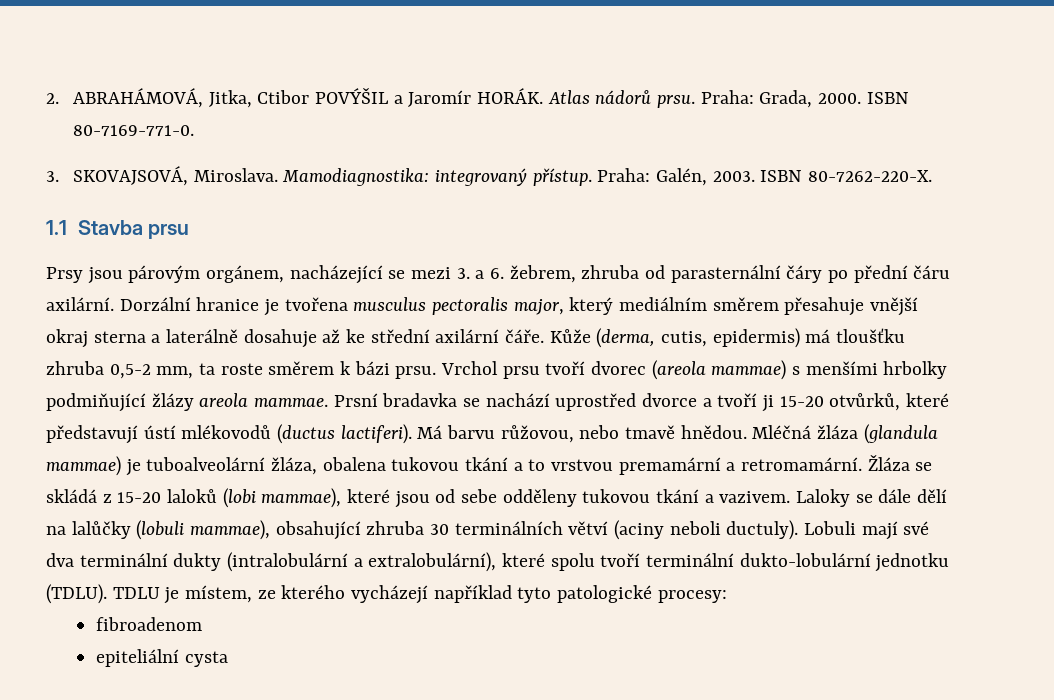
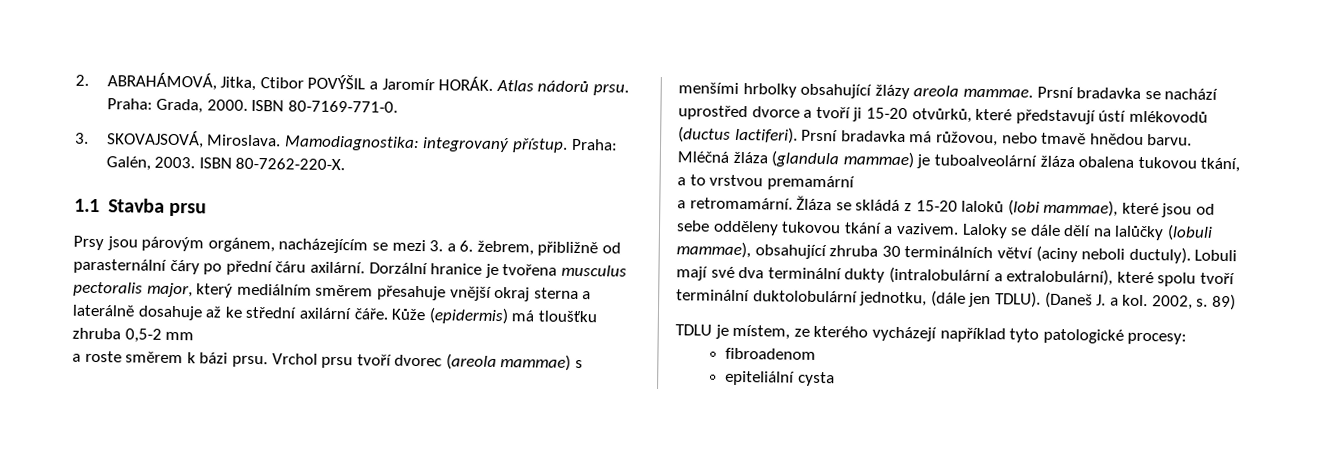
[289,265,383,284] nacházející -> [278,238,369,254] nacházejícím
[581,265,640,279] zhruba -> [537,241,599,257] přibližně
[596,328,800,348] (derma, cutis, epidermis) -> [428,307,509,325] (epidermis)
[156,363,216,379] mm, ta -> [165,331,195,341] [72,353,81,362] mm // a
[46,393,146,412] podmiňující -> [800,83,873,99] obsahující
[417,425,496,439] Má barvu -> [801,129,933,143] Prsní bradavka má
[680,425,747,439] hnědou. -> [1089,133,1193,146] hnědou barvu.
[271,457,318,475] žláza, -> [1039,155,1075,168] žláza
[465,457,509,471] tkání -> [1200,157,1241,173] tkání,
(721, 466) none -> (855, 183) //
[739,553,950,572] [46,584,107,604] dukto-lobulární jednotku (TDLU). -> [752,290,1237,311] duktolobulární jednotku, (dále jen TDLU). (Daneš J. a kol. 2002, s. 89) //

